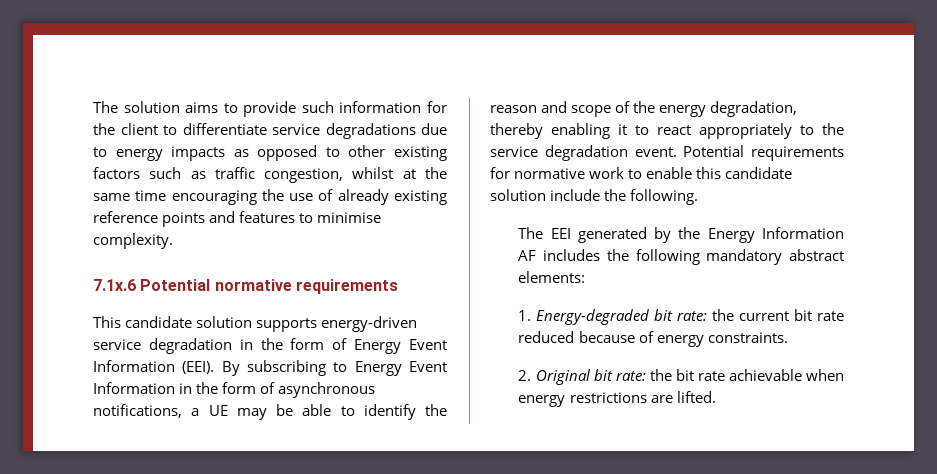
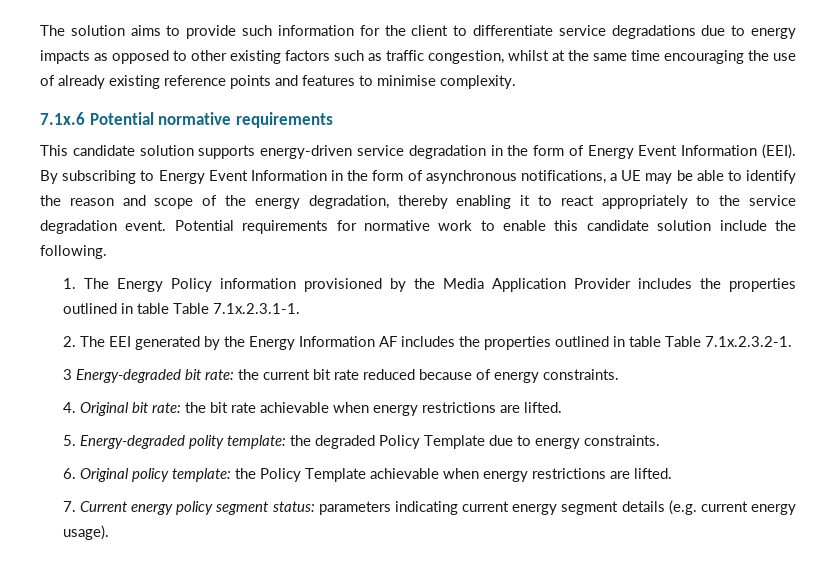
(699, 197) none -> [62,278,796,292] [62,303,300,314] [62,336,76,347] 1. The Energy Policy information provisioned by the Media Application Provider includes the properties outlined in table Table 7.1x.2.3.1-1. // 2.
[635,249,844,265] [518,271,586,283] [518,310,532,321] following mandatory abstract elements: // 1. -> [483,336,792,350] [62,369,72,380] properties outlined in table Table 7.1x.2.3.2-1. // 3
[518,370,532,381] 2. -> [62,402,76,413] 4.
(716, 397) none -> [62,435,660,449] [62,468,672,482] [62,500,796,515] [62,525,109,540] // 5. Energy-degraded polity template: the degraded Policy Template due to energy constraints. // 6. Original policy template: the Policy Template achievable when energy restrictions are lifted. // 7. Current energy policy segment status: parameters indicating current energy segment details (e.g. current energy usage).

